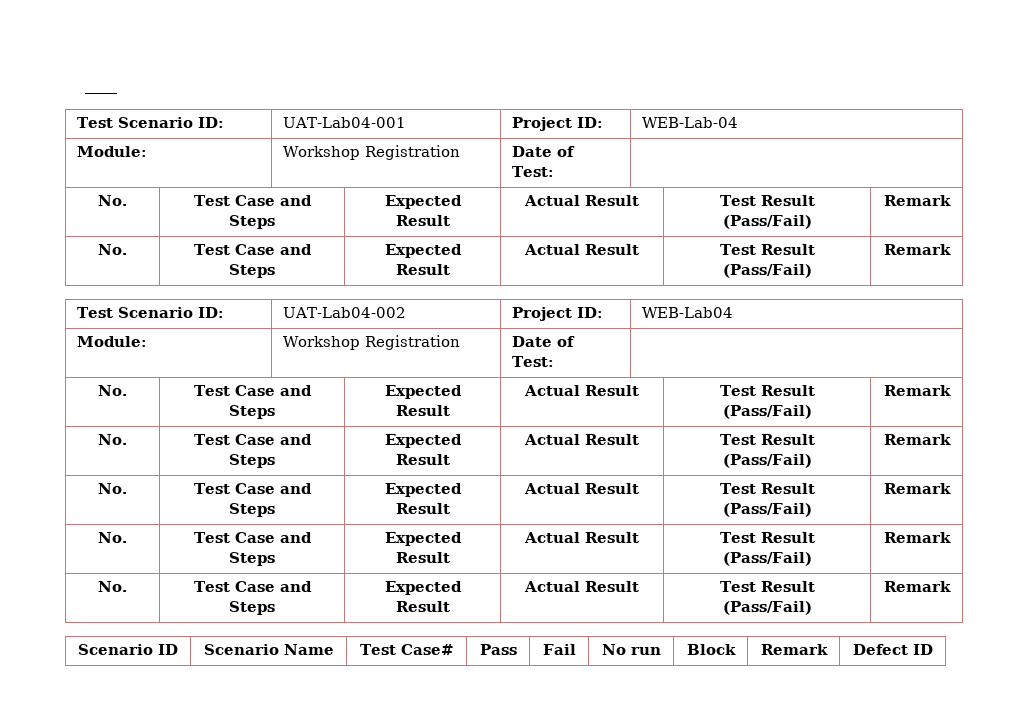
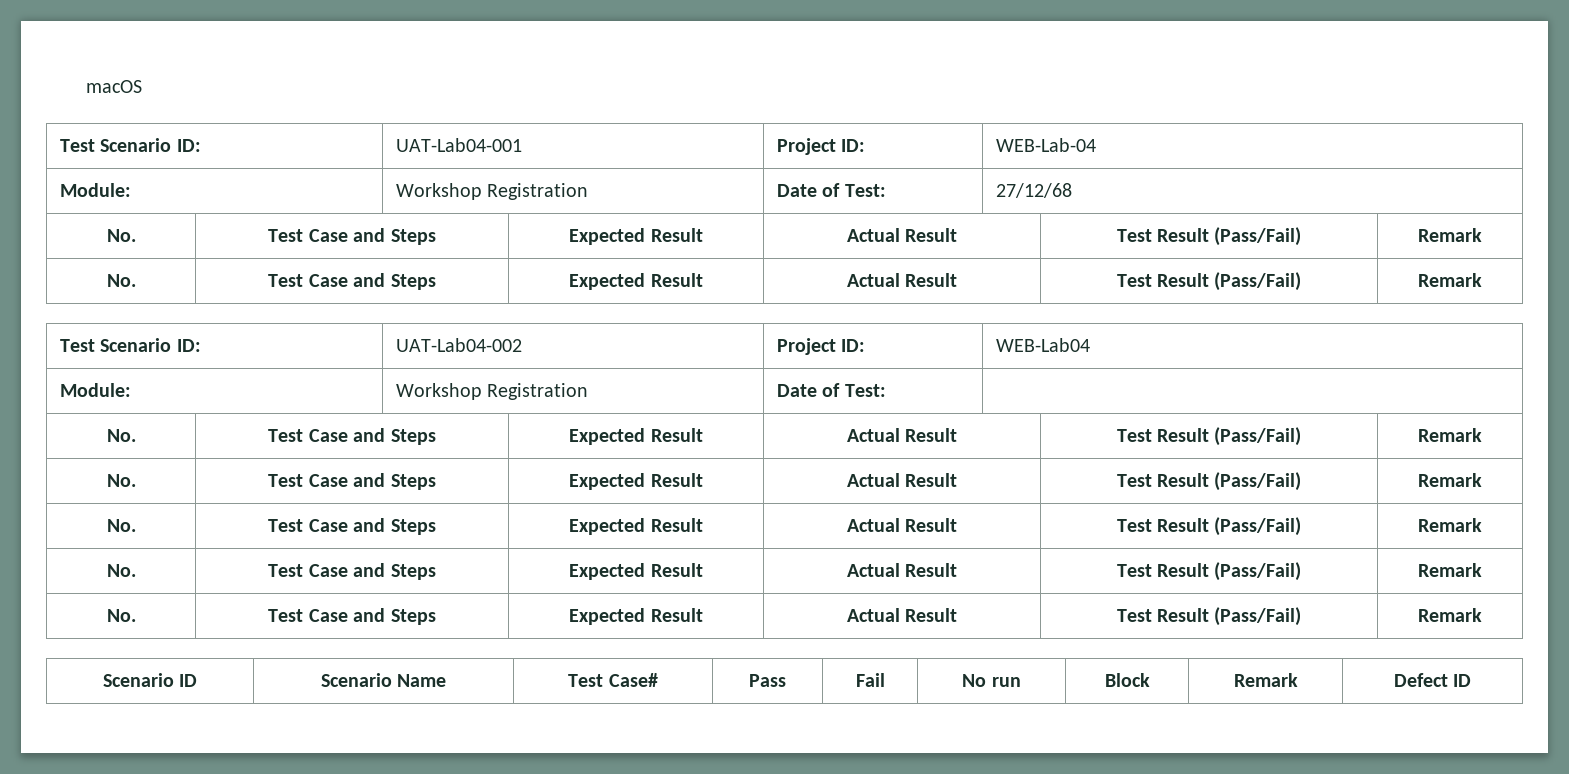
[85,90,118,94] ____ -> [85,80,142,93] macOS
(555, 171) none -> [995,183,1072,198] 27/12/68

